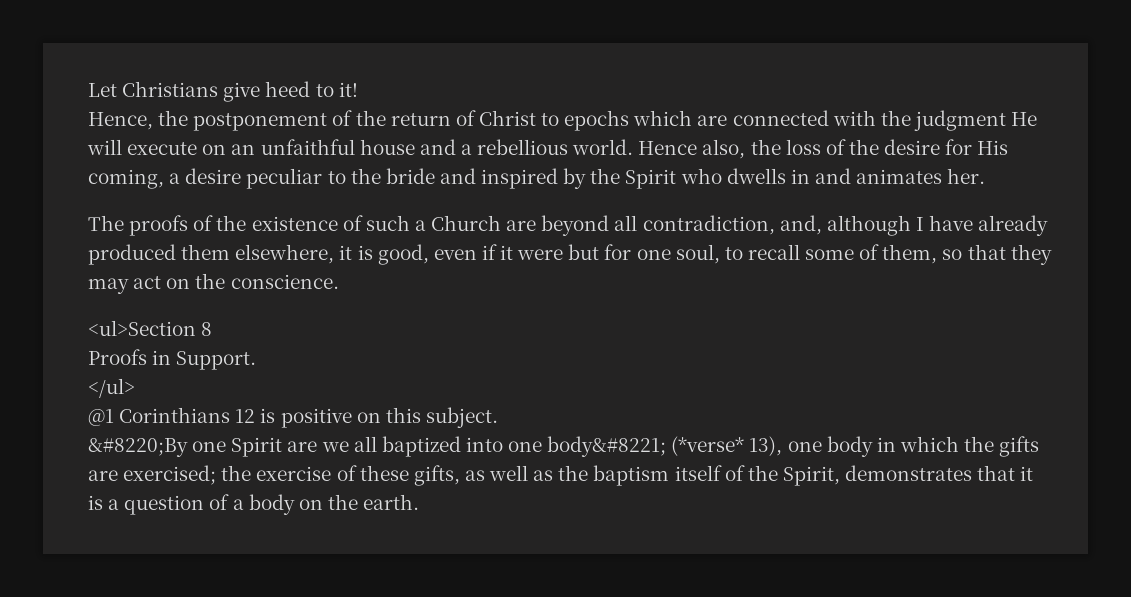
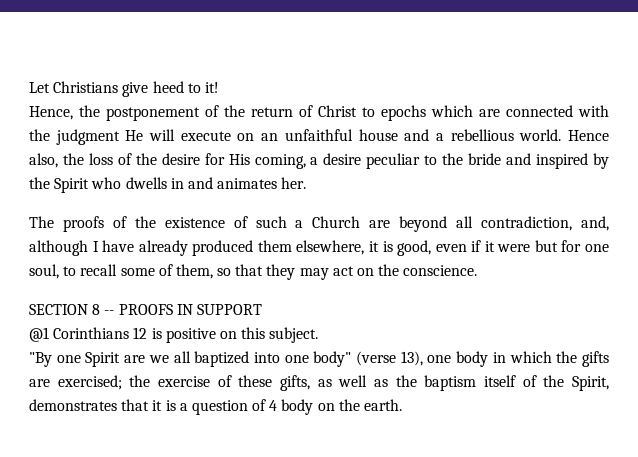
[88,320,196,336] <ul>Section -> [29,304,88,315] SECTION
[88,349,257,370] [88,378,135,398] // Proofs in Support. // </ul> -> [104,304,262,315] -- PROOFS IN SUPPORT
[88,438,188,457] &#8220;By -> [29,352,52,367] "By
[547,436,745,457] body&#8221; (*verse* -> [313,351,397,367] body" (verse
[232,499,244,510] a -> [269,400,278,411] 4

